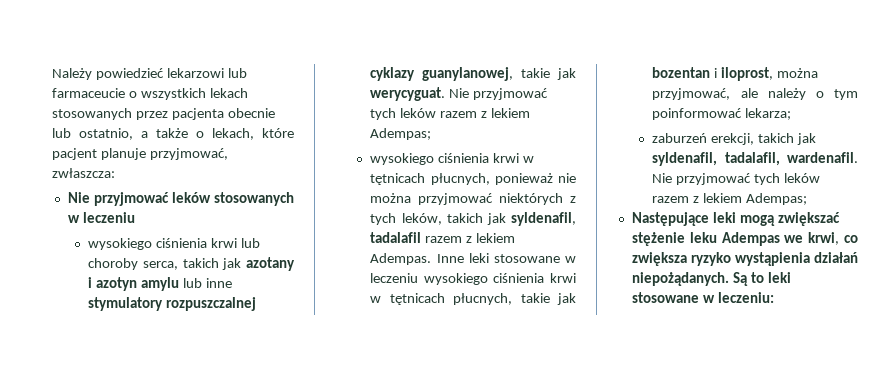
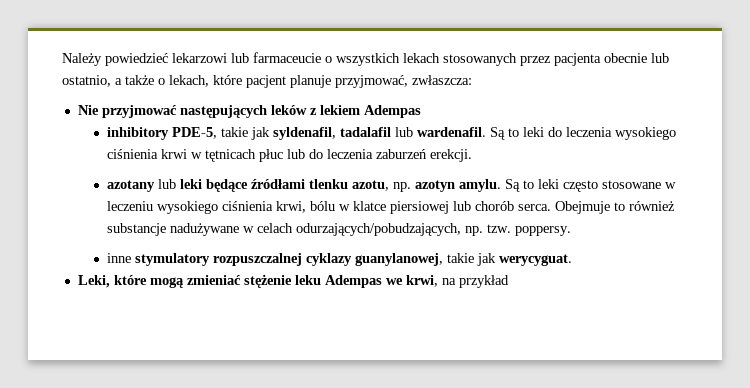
[171,192,294,206] [67,212,135,223] [88,238,261,250] [88,257,295,271] [88,277,203,291] leków stosowanych w leczeniu // wysokiego ciśnienia krwi lub choroby serca, takich jak azotany i azotyn amylu lub -> [179,105,421,118] [106,127,676,140] [106,149,472,162] [106,179,676,192] [106,201,675,214] [106,223,571,236] następujących leków z lekiem Adempas // inhibitory PDE-5, takie jak syldenafil, tadalafil lub wardenafil. Są to leki do leczenia wysokiego ciśnienia krwi w tętnicach płuc lub do leczenia zaburzeń erekcji. // azotany lub leki będące źródłami tlenku azotu, np. azotyn amylu. Są to leki często stosowane w leczeniu wysokiego ciśnienia krwi, bólu w klatce piersiowej lub chorób serca. Obejmuje to również substancje nadużywane w celach odurzających/pobudzających, np. tzw. poppersy. //
[449,88,549,100] [370,108,531,120] [370,128,432,140] [370,153,535,165] [370,173,576,185] [370,193,576,205] [370,212,576,226] [370,232,516,243] [370,253,576,265] [370,273,576,285] [370,293,576,305] [652,67,819,81] [652,88,858,100] [652,108,792,120] [652,133,817,145] [652,152,858,166] [652,173,821,185] [652,193,808,205] [631,212,840,226] Nie przyjmować tych leków razem z lekiem Adempas; // wysokiego ciśnienia krwi w tętnicach płucnych, ponieważ nie można przyjmować niektórych z tych leków, takich jak syldenafil, tadalafil razem z lekiem Adempas. Inne leki stosowane w leczeniu wysokiego ciśnienia krwi w tętnicach płucnych, takie jak bozentan i iloprost, można przyjmować, ale należy o tym poinformować lekarza; // zaburzeń erekcji, takich jak syldenafil, tadalafil, wardenafil. Nie przyjmować tych leków razem z lekiem Adempas; // Następujące leki mogą zwiększać -> [77,275,241,288] // Leki, które mogą zmieniać
[844,235,858,243] [631,252,858,266] [631,272,791,286] [631,292,774,303] co zwiększa ryzyko wystąpienia działań niepożądanych. Są to leki stosowane w leczeniu: -> [441,275,509,288] na przykład

